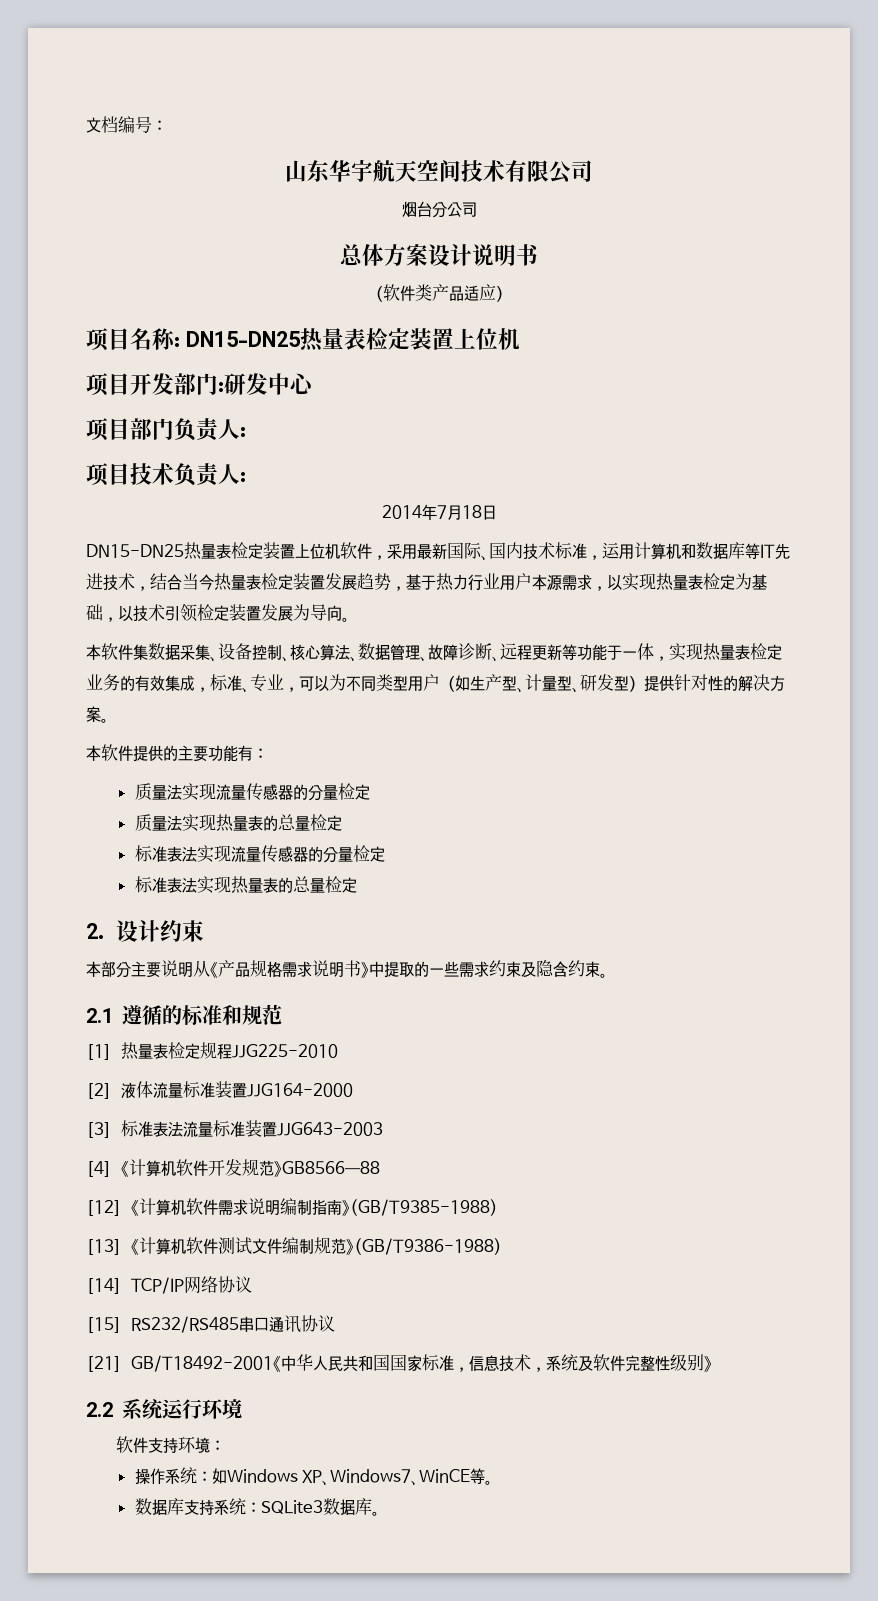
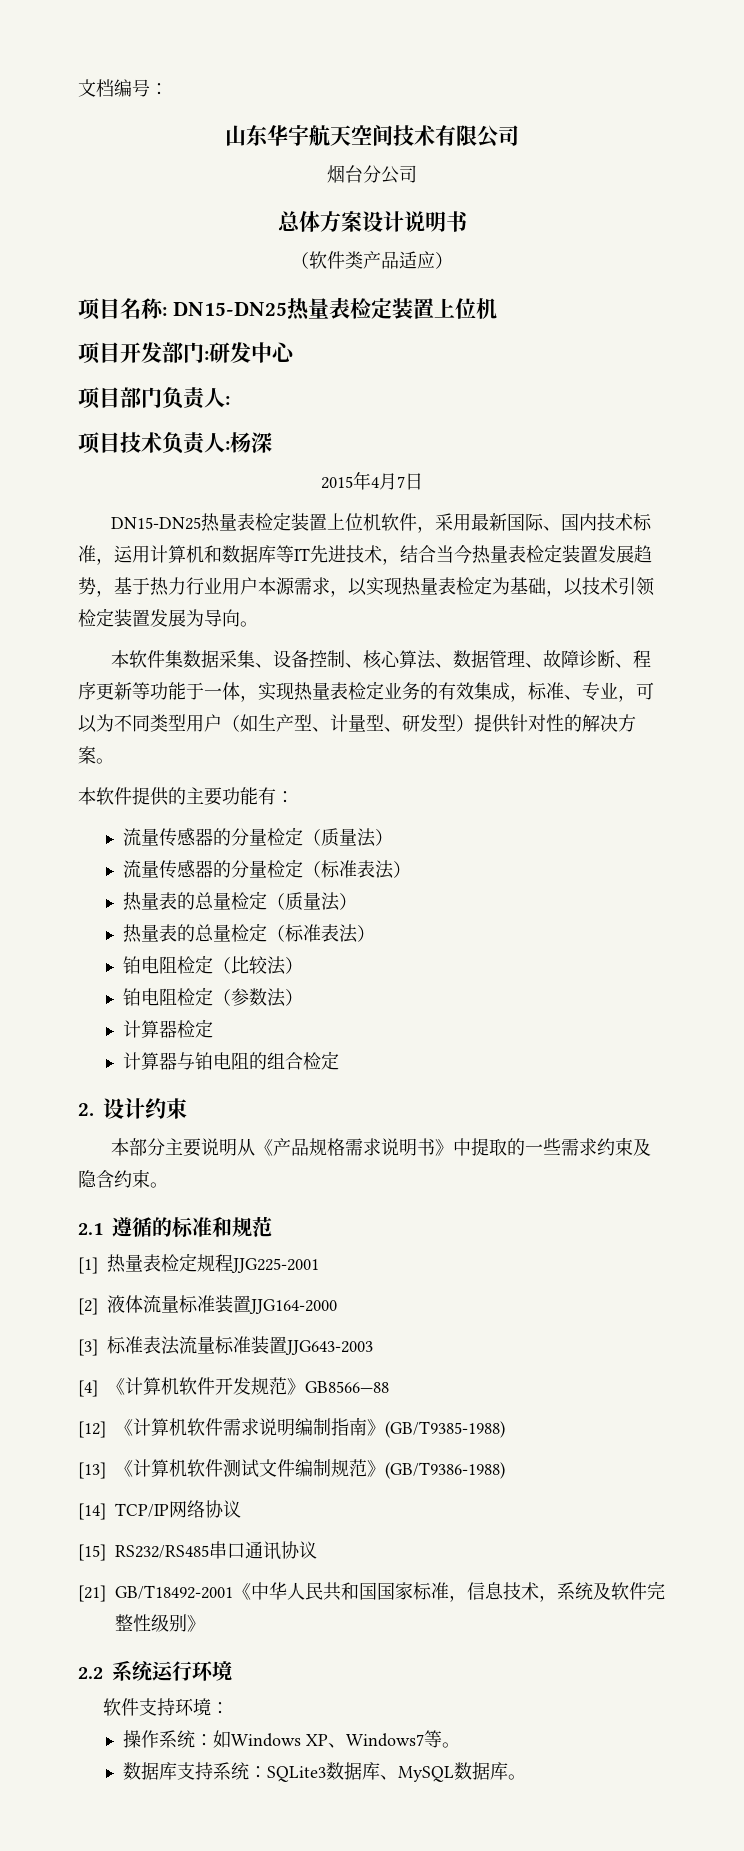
[381,504,482,521] // 2014年7月18 -> [230,432,272,453] [321,471,405,490] 杨深 // 2015年4月7
[500,643,532,660] 远程 -> [633,650,652,668] [78,682,96,700] 程序
[134,783,370,801] [134,814,342,832] [134,845,385,863] [134,876,357,894] 质量法实现流量传感器的分量检定 // 质量法实现热量表的总量检定 // 标准表法实现流量传感器的分量检定 // 标准表法实现热量表的总量检定 -> [122,827,393,847] [122,859,411,879] [122,891,357,911] [122,923,375,943] [122,955,303,975] [122,987,303,1007] [122,1019,213,1038] [122,1051,339,1070] 流量传感器的分量检定（质量法） // 流量传感器的分量检定（标准表法） // 热量表的总量检定（质量法） // 热量表的总量检定（标准表法） // 铂电阻检定（比较法） // 铂电阻检定（参数法） // 计算器检定 // 计算器与铂电阻的组合检定
[231,1044,338,1058] JJG225-2010 -> [231,1258,319,1273] JJG225-2001
[411,1469,471,1486] 、WinCE -> (424, 1740) none
(372, 1506) none -> [379,1762,508,1782] 、MySQL数据库

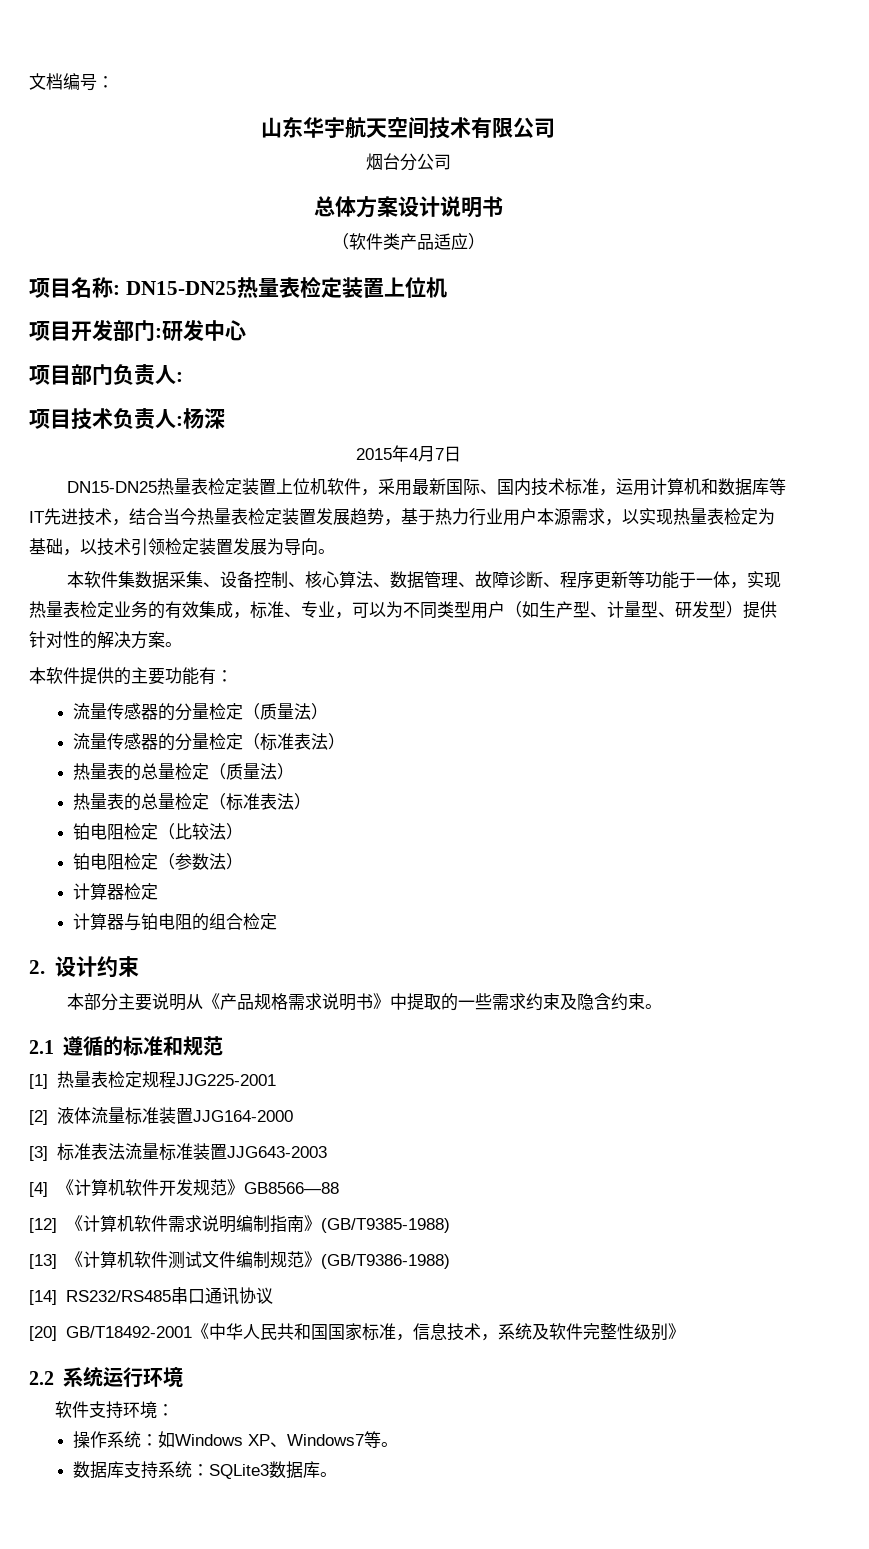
[115,1500,241,1518] [78,1544,106,1561] TCP/IP网络协议 // [15] -> (57, 1297) none
[78,1585,106,1602] [21] -> [29,1326,57,1341] [20]
[379,1762,508,1782] 、MySQL数据库 -> (321, 1469) none

